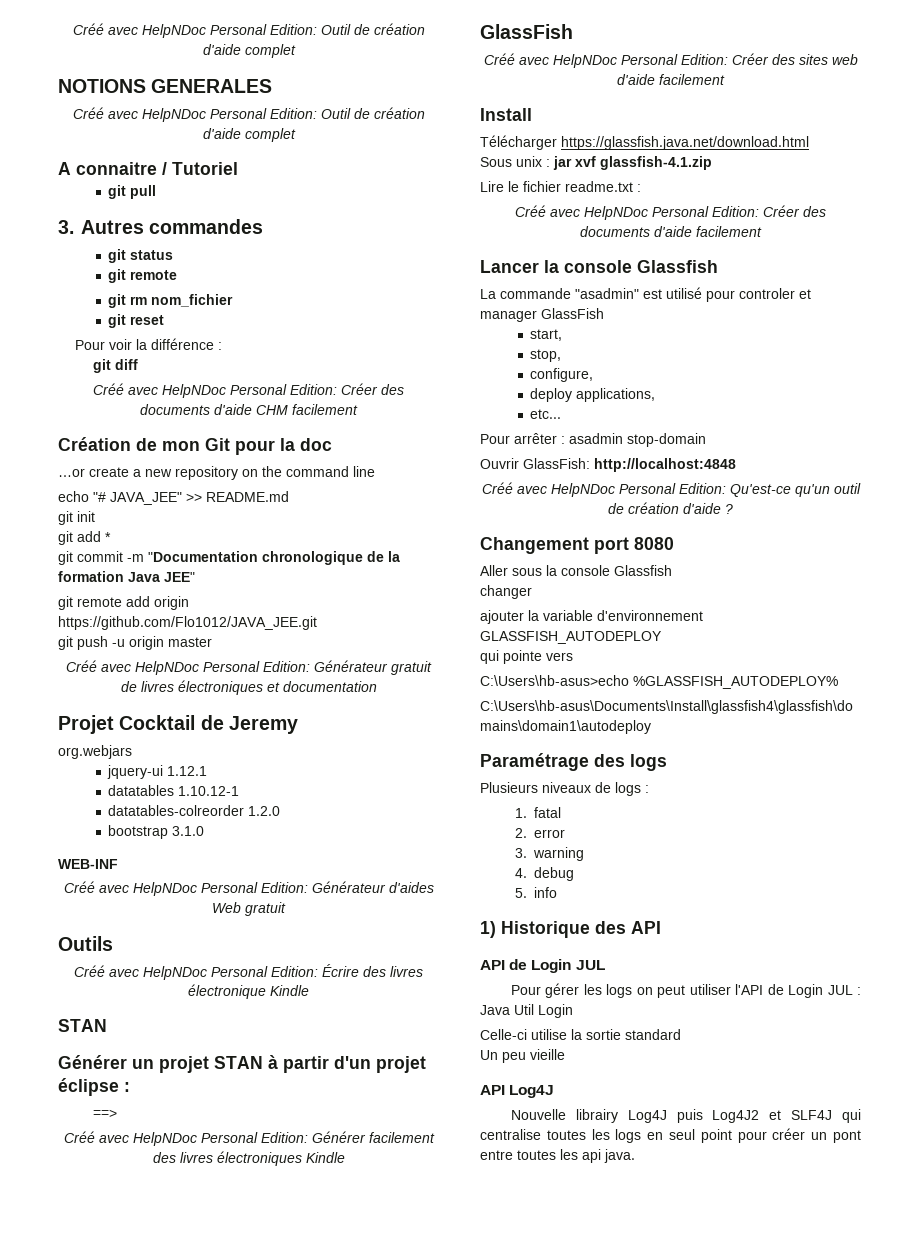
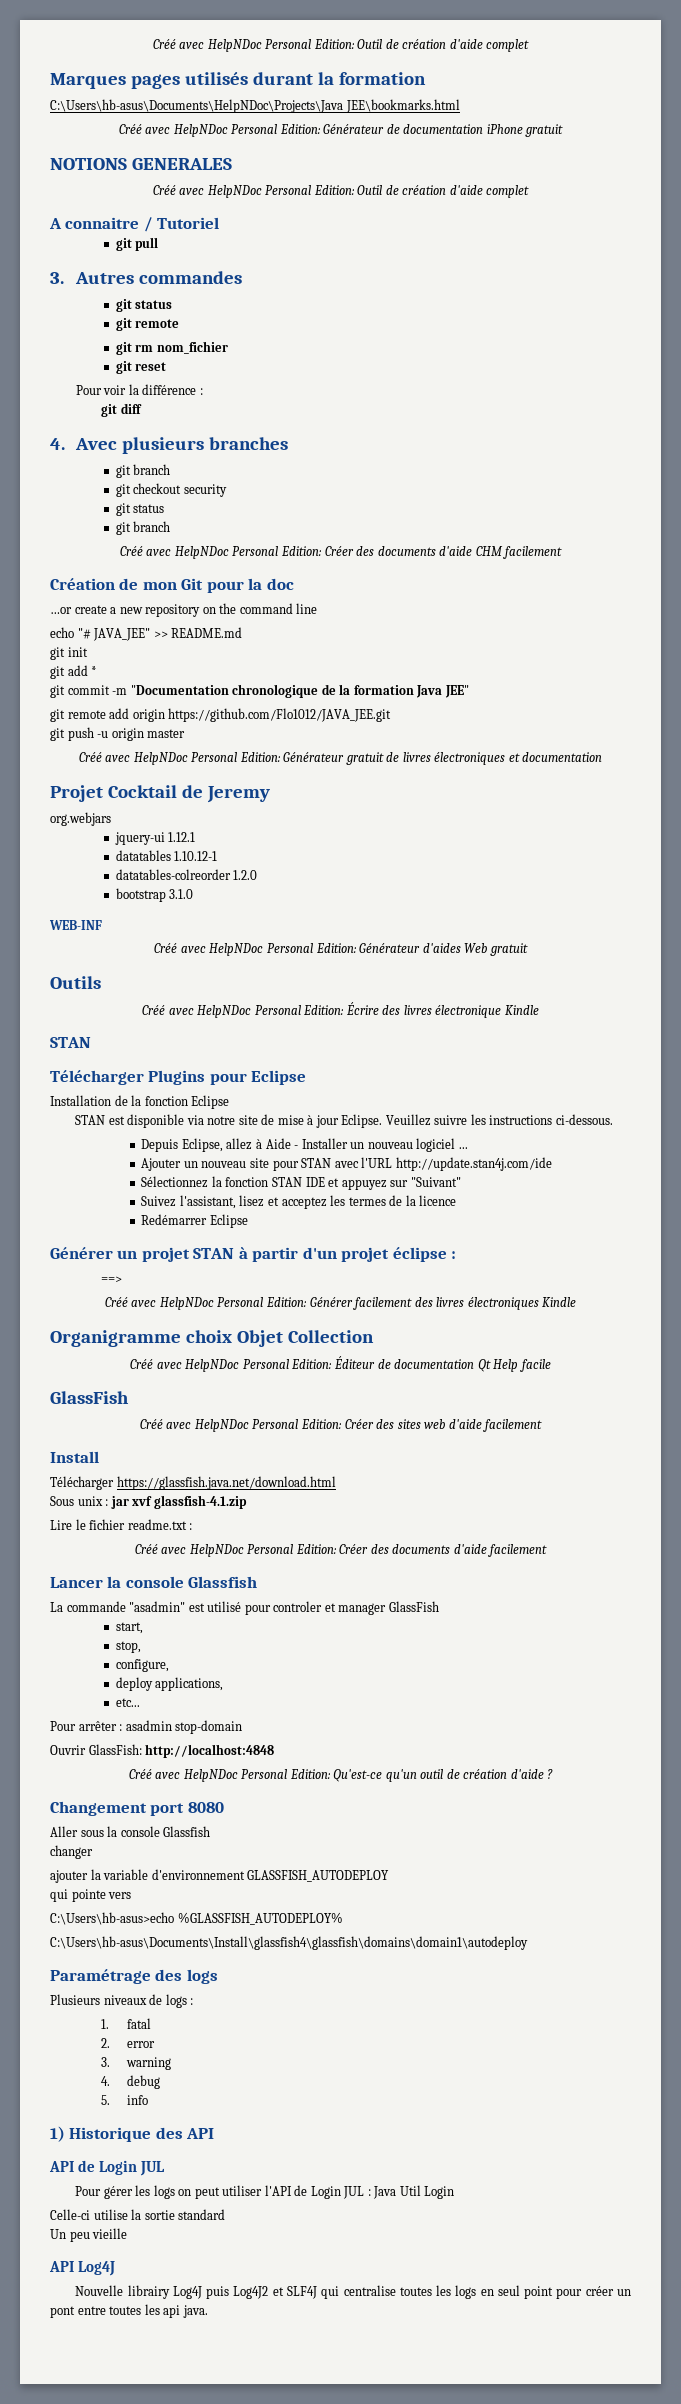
(296, 51) none -> [50,72,426,89] [50,99,460,113] [118,124,564,137] // Marques pages utilisés durant la formation // C:\Users\hb-asus\Documents\HelpNDoc\Projects\Java JEE\bookmarks.html // Créé avec HelpNDoc Personal Edition: Générateur de documentation iPhone gratuit
(138, 364) none -> [50,437,288,454] [115,464,171,478] [115,483,227,497] [115,503,165,516] [115,521,171,535] // 4. Avec plusieurs branches // git branch // git checkout security // git status // git branch
(107, 1025) none -> [50,1070,307,1085] [50,1095,230,1109] [75,1114,613,1128] [141,1138,468,1152] [141,1157,552,1171] [141,1176,461,1190] [141,1195,457,1209] [141,1214,248,1228] // Télécharger Plugins pour Eclipse // Installation de la fonction Eclipse // STAN est disponible via notre site de mise à jour Eclipse. Veuillez suivre les instructions ci-dessous. // Depuis Eclipse, allez à Aide - Installer un nouveau logiciel ... // Ajouter un nouveau site pour STAN avec l'URL http://update.stan4j.com/ide // Sélectionnez la fonction STAN IDE et appuyez sur "Suivant" // Suivez l'assistant, lisez et acceptez les termes de la licence // Redémarrer Eclipse
(345, 1157) none -> [50,1330,374,1347] [130,1356,551,1372] // Organigramme choix Objet Collection // Créé avec HelpNDoc Personal Edition: Éditeur de documentation Qt Help facile

